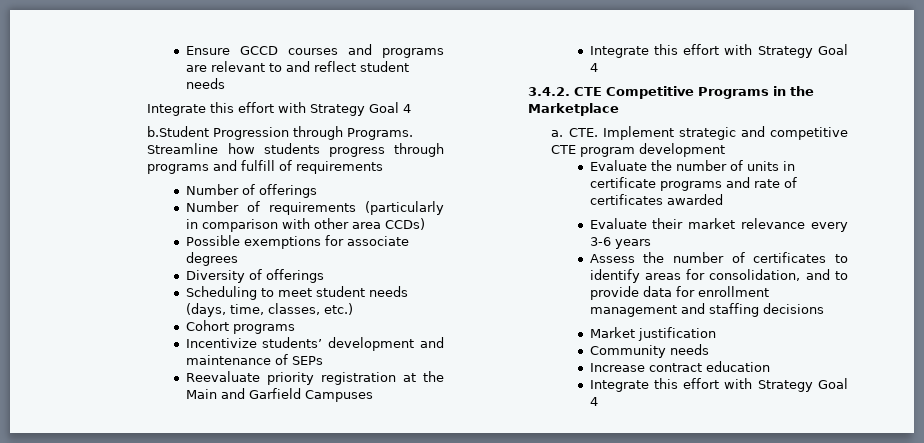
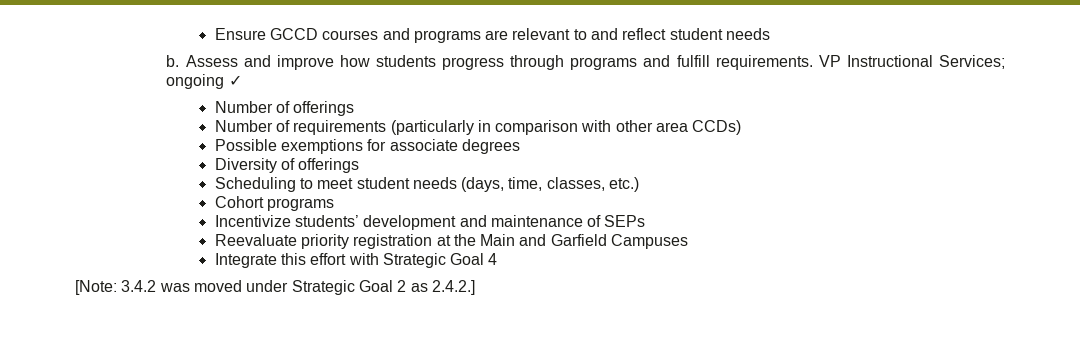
[147,102,412,116] [147,126,414,140] [147,143,219,154] Integrate this effort with Strategy Goal 4 // b.Student Progression through Programs. Streamline -> [166,55,334,70] b. Assess and improve
[279,160,384,174] of requirements -> [715,55,1006,70] [166,74,242,89] requirements. VP Instructional Services; ongoing ✓
[757,44,848,58] [589,63,598,72] [527,86,814,99] [527,103,619,116] [551,126,848,140] [551,143,726,157] [589,160,795,171] [589,177,797,191] [589,194,723,205] [589,218,848,232] [589,237,651,249] [589,252,848,263] [589,269,848,283] [589,286,769,300] [589,303,824,317] [589,327,716,341] [589,344,709,358] [589,361,770,372] [589,378,848,392] [589,397,598,406] Strategy Goal 4 // 3.4.2. CTE Competitive Programs in the Marketplace // a. CTE. Implement strategic and competitive CTE program development // Evaluate the number of units in certificate programs and rate of certificates awarded // Evaluate their market relevance every 3-6 years // Assess the number of certificates to identify areas for consolidation, and to provide data for enrollment management and staffing decisions // Market justification // Community needs // Increase contract education // Integrate this effort with Strategy Goal 4 -> [382,253,498,268] [75,280,475,295] Strategic Goal 4 // [Note: 3.4.2 was moved under Strategic Goal 2 as 2.4.2.]

